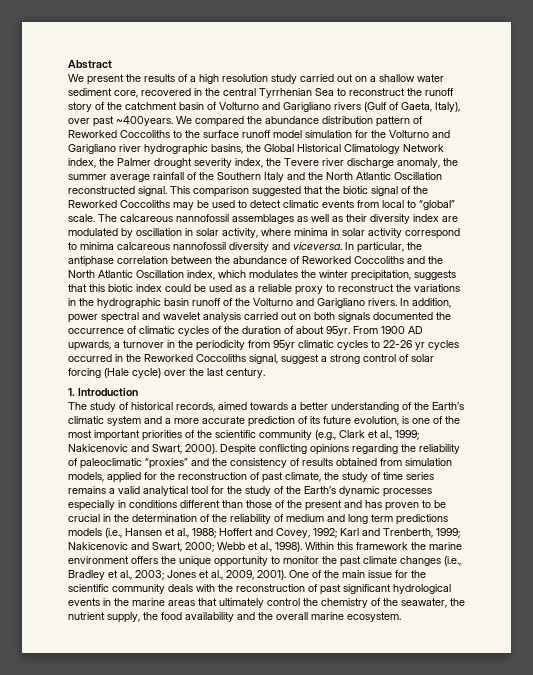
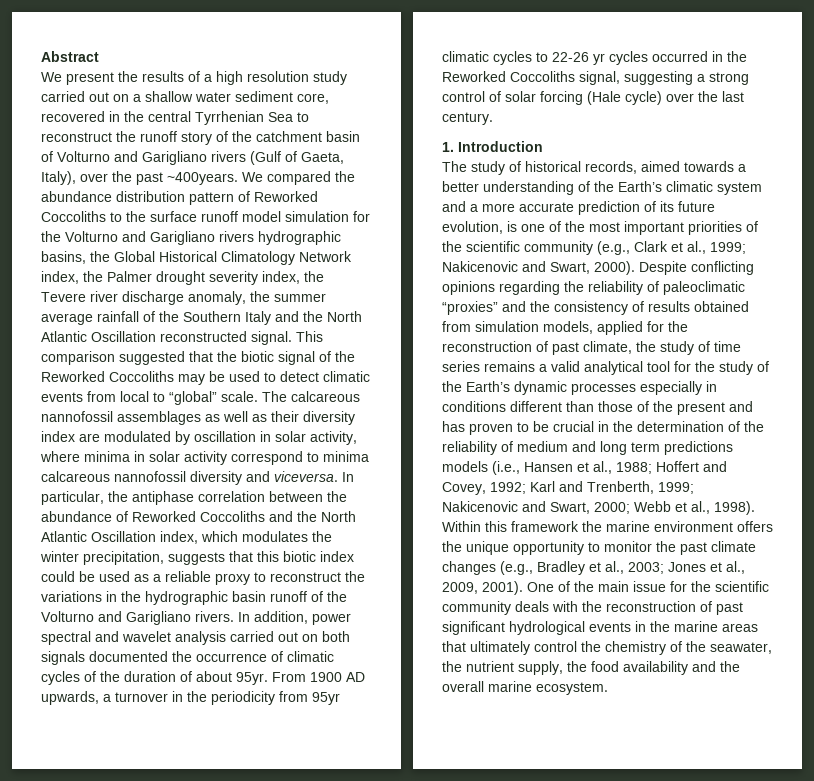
(90, 121) none -> [112,171,132,182] the
[119,144,141,152] river -> [219,231,254,242] rivers
[281,354,319,364] suggest -> [624,71,693,85] suggesting
[444,556,461,566] (i.e., -> [500,561,533,575] (e.g.,

